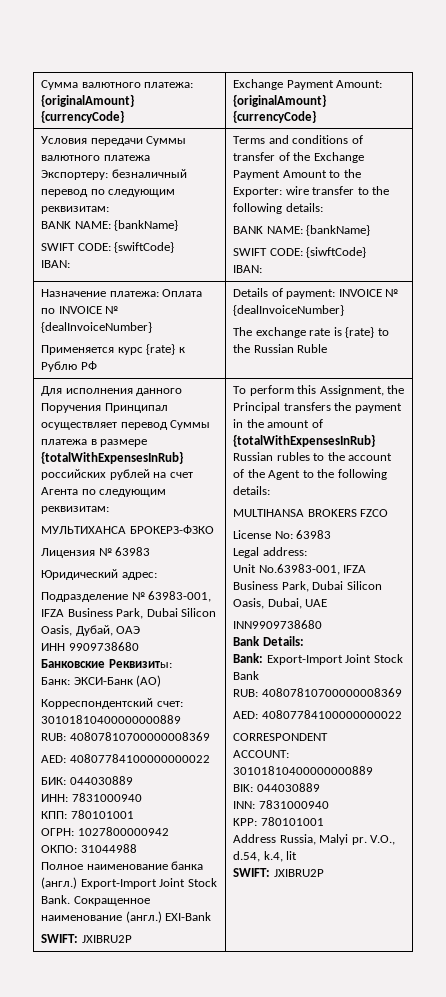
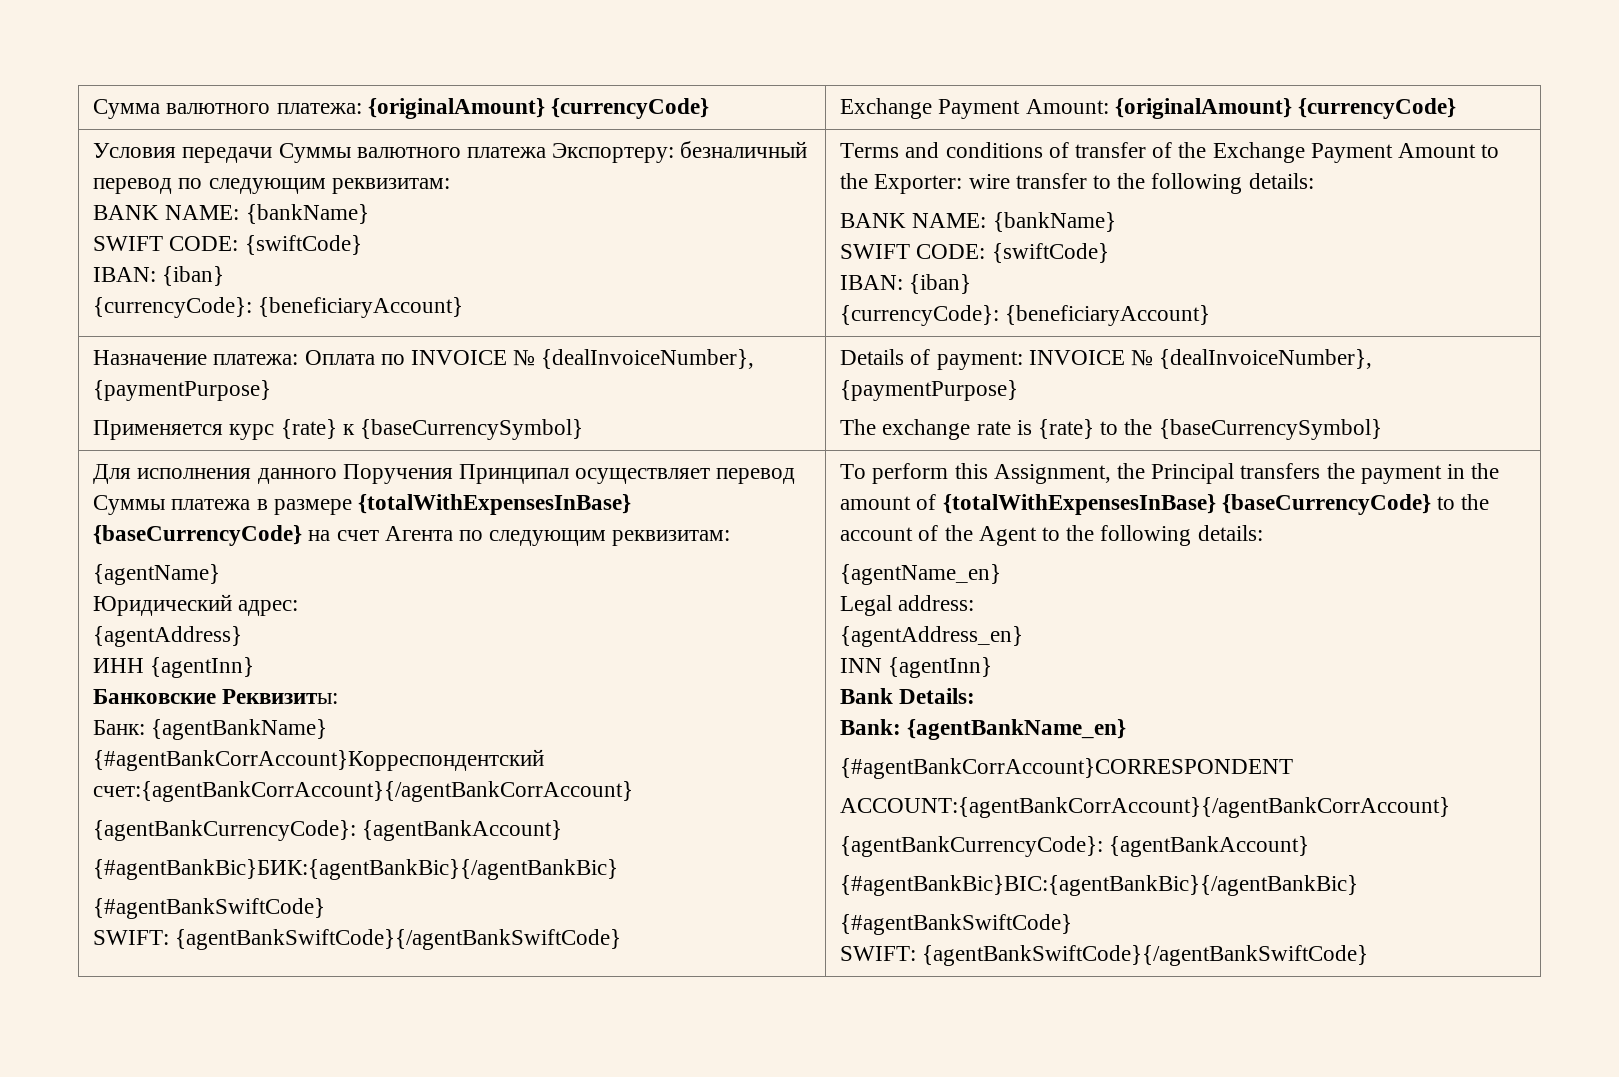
(71, 264) none -> [162,266,225,286] [93,297,464,318] {iban} // {currencyCode}: {beneficiaryAccount}
[306,247,367,258] [233,265,263,273] {siwftCode} // IBAN: -> [991,243,1109,263] [840,274,972,294] [840,305,1211,326] {swiftCode} // IBAN: {iban} // {currencyCode}: {beneficiaryAccount}
[41,322,153,333] {dealInvoiceNumber} -> [541,349,755,369] [93,380,272,401] {dealInvoiceNumber}, {paymentPurpose}
[41,361,97,372] Рублю РФ -> [359,419,583,440] {baseCurrencySymbol}
[233,305,345,316] {dealInvoiceNumber} -> [1159,349,1373,369] [840,380,1019,401] {dealInvoiceNumber}, {paymentPurpose}
[253,344,328,353] Russian Ruble -> [1158,419,1382,440] {baseCurrencySymbol}
[41,451,184,464] [41,469,150,480] {totalWithExpensesInRub} российских рублей -> [357,494,631,515] [93,525,303,546] {totalWithExpensesInBase} {baseCurrencyCode}
[41,525,214,534] [41,547,151,558] [41,569,157,580] [41,591,212,602] [41,608,217,619] [41,625,141,636] МУЛЬТИХАНСА БРОКЕРЗ-ФЗКО // Лицензия № 63983 // Юридический адрес: // Подразделение № 63983-001, IFZA Business Park, Dubai Silicon Oasis, Дубай, ОАЭ -> [93,564,221,585] [93,594,299,616] [93,626,243,647] {agentName} // Юридический адрес: // {agentAddress}
[68,642,139,651] 9909738680 -> [150,657,255,678] {agentInn}
[73,675,162,687] [41,698,183,709] [41,715,182,724] [41,732,210,741] [41,754,210,763] [41,776,133,785] [41,793,142,802] [41,810,134,819] [41,827,169,836] [41,844,137,853] [41,861,204,870] [41,877,217,889] [41,895,150,906] [41,911,212,923] [41,934,132,943] ЭКСИ-Банк (АО) // Корреспондентский счет: 30101810400000000889 // RUB: 40807810700000008369 // AED: 40807784100000000022 // БИК: 044030889 // ИНН: 7831000940 // КПП: 780101001 // ОГРН: 1027800000942 // ОКПО: 31044988 // Полное наименование банка (англ.) Export-Import Joint Stock Bank. Сокращенное наименование (англ.) EXI-Bank // SWIFT: JXIBRU2P -> [151,719,328,740] [93,749,545,771] [93,781,634,802] [93,820,563,841] [93,859,619,880] [93,898,326,919] [93,929,622,950] {agentBankName} // {#agentBankCorrAccount}Корреспондентский счет:{agentBankCorrAccount}{/agentBankCorrAccount} // {agentBankCurrencyCode}: {agentBankAccount} // {#agentBankBic}БИК:{agentBankBic}{/agentBankBic} // {#agentBankSwiftCode} // SWIFT: {agentBankSwiftCode}{/agentBankSwiftCode}
[233,434,376,447] [233,452,310,461] {totalWithExpensesInRub} Russian rubles -> [942,494,1431,515] {totalWithExpensesInBase} {baseCurrencyCode}
[233,509,389,517] [233,530,332,539] [233,547,307,558] [233,564,367,575] [233,581,382,592] [233,598,328,609] [233,620,323,629] [233,636,304,646] [233,653,403,665] [233,671,260,680] [233,688,402,697] [233,710,402,719] [233,733,329,741] [233,750,290,758] [233,766,374,775] [233,783,320,792] [233,800,329,809] [233,817,324,826] [233,834,396,845] [233,851,298,862] [233,868,324,877] MULTIHANSA BROKERS FZCO // License No: 63983 // Legal address: // Unit No.63983-001, IFZA Business Park, Dubai Silicon Oasis, Dubai, UAE // INN9909738680 // Bank Details: // Bank: Export-Import Joint Stock Bank // RUB: 40807810700000008369 // AED: 40807784100000000022 // CORRESPONDENT // ACCOUNT: 30101810400000000889 // BIK: 044030889 // INN: 7831000940 // KPP: 780101001 // Address Russia, Malyi pr. V.O., d.54, k.4, lit // SWIFT: JXIBRU2P -> [840,564,1002,585] [840,595,975,616] [840,626,1024,647] [840,657,993,678] [840,688,976,704] [840,719,1127,740] [840,758,1294,779] [840,797,1451,818] [840,836,1310,857] [840,875,1359,896] [840,914,1073,935] [840,945,1369,966] {agentName_en} // Legal address: // {agentAddress_en} // INN {agentInn} // Bank Details: // Bank: {agentBankName_en} // {#agentBankCorrAccount}CORRESPONDENT // ACCOUNT:{agentBankCorrAccount}{/agentBankCorrAccount} // {agentBankCurrencyCode}: {agentBankAccount} // {#agentBankBic}BIC:{agentBankBic}{/agentBankBic} // {#agentBankSwiftCode} // SWIFT: {agentBankSwiftCode}{/agentBankSwiftCode}

